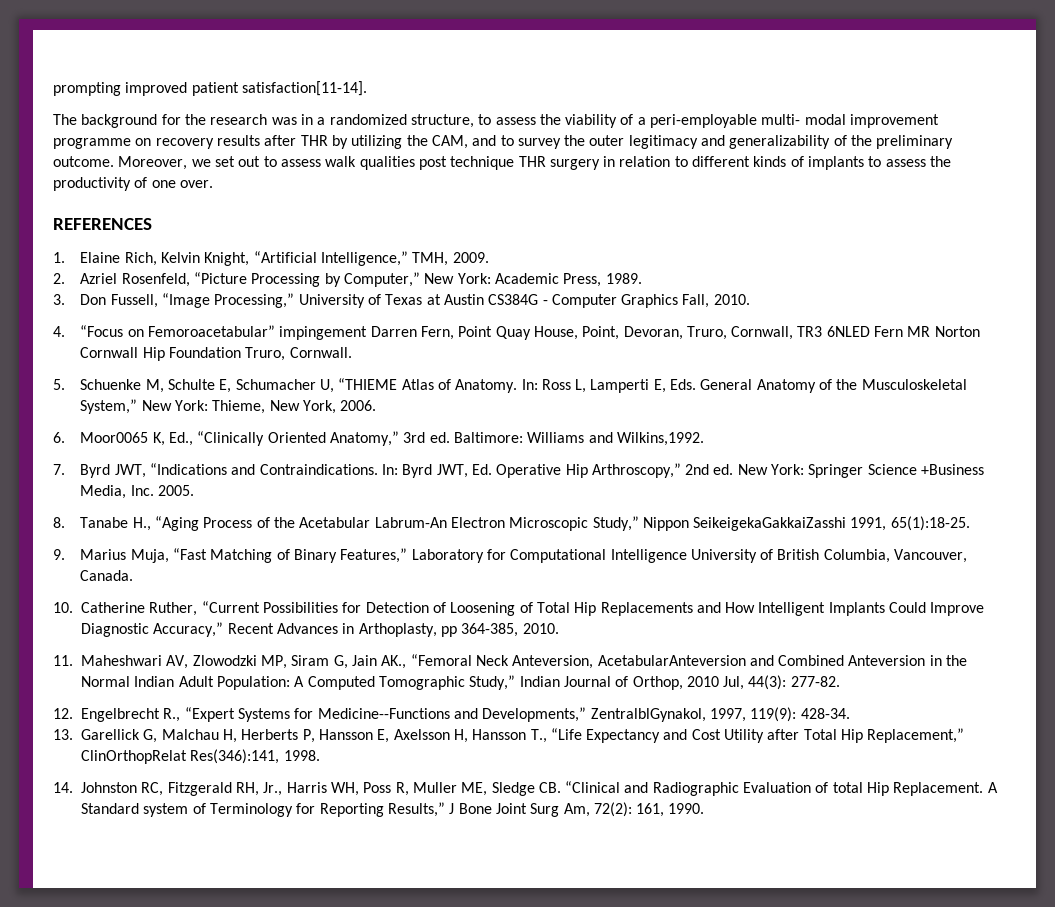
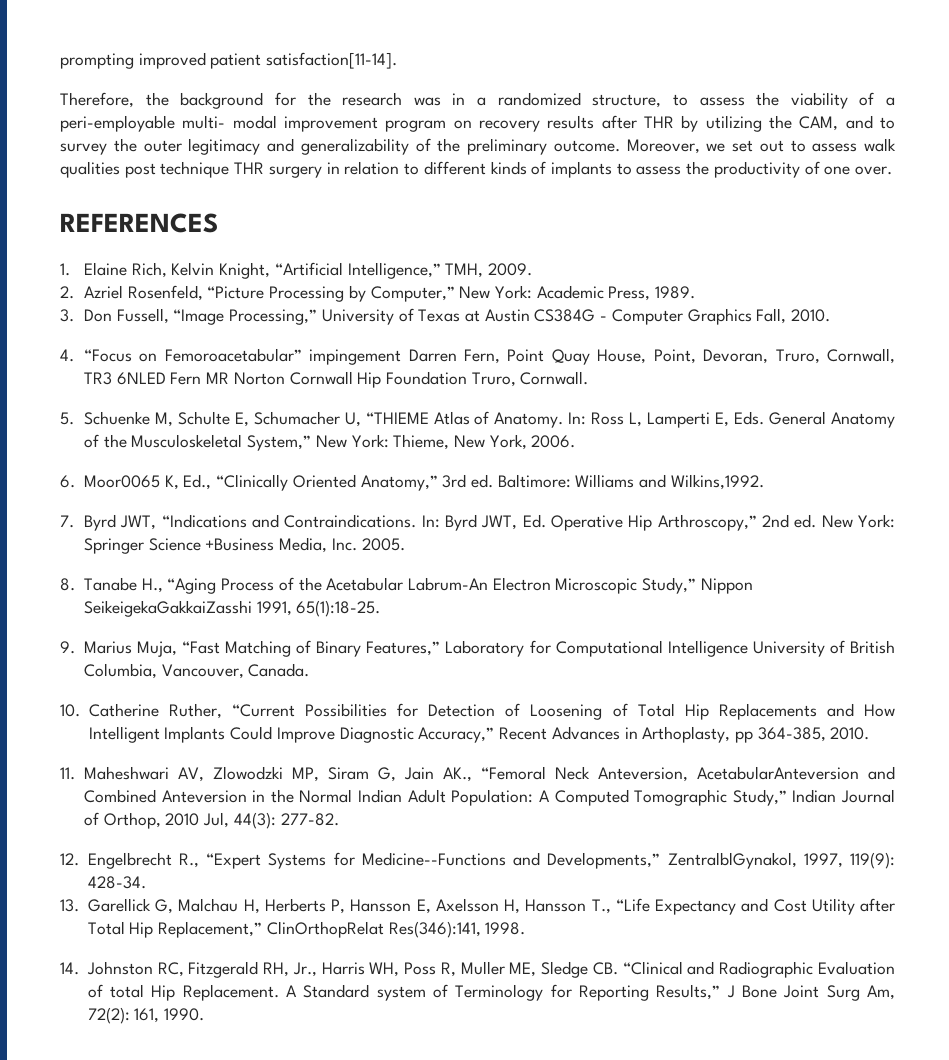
[53,114,77,125] The -> [60,92,169,108] Therefore, the
[53,138,131,149] programme -> [385,120,447,132] program

